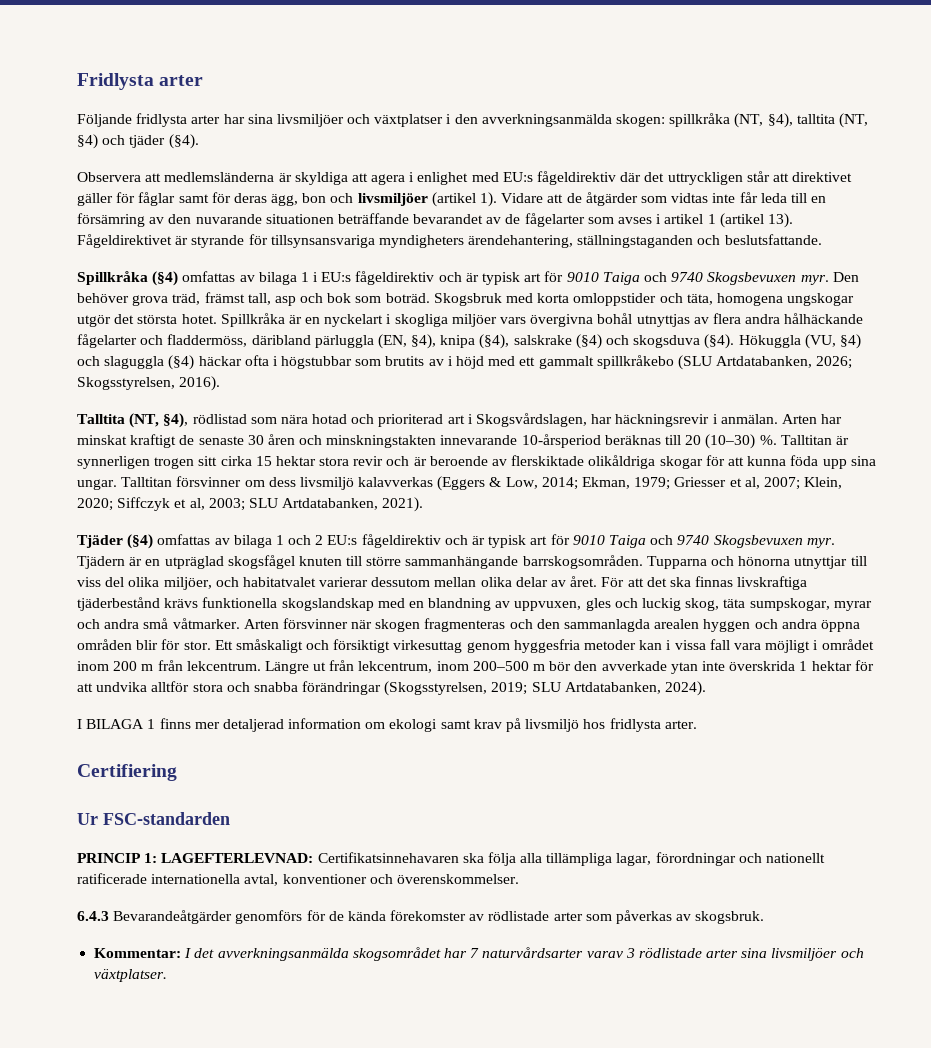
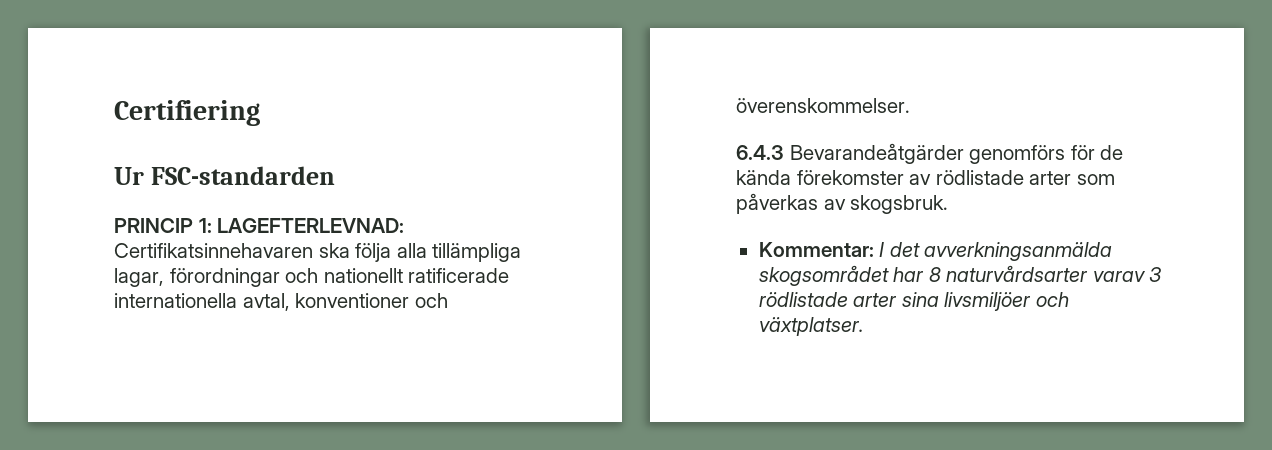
[77,73,204,90] [77,113,868,128] [77,134,199,149] [77,171,853,185] [77,192,827,207] [77,213,793,228] [77,234,822,248] [77,271,859,286] [77,292,855,306] [77,313,864,327] [77,334,861,349] [77,355,853,370] [77,376,221,391] [77,413,843,428] [77,434,849,449] [77,455,876,469] [77,476,843,491] [77,497,424,512] [77,534,835,549] [77,555,867,569] [77,576,808,590] [77,597,872,611] [77,618,860,632] [77,639,874,653] [77,660,874,674] [77,681,707,696] [77,718,697,732] Fridlysta arter // Följande fridlysta arter har sina livsmiljöer och växtplatser i den avverkningsanmälda skogen: spillkråka (NT, §4), talltita (NT, §4) och tjäder (§4). // Observera att medlemsländerna är skyldiga att agera i enlighet med EU:s fågeldirektiv där det uttryckligen står att direktivet gäller för fåglar samt för deras ägg, bon och livsmiljöer (artikel 1). Vidare att de åtgärder som vidtas inte får leda till en försämring av den nuvarande situationen beträffande bevarandet av de fågelarter som avses i artikel 1 (artikel 13). Fågeldirektivet är styrande för tillsynsansvariga myndigheters ärendehantering, ställningstaganden och beslutsfattande. // Spillkråka (§4) omfattas av bilaga 1 i EU:s fågeldirektiv och är typisk art för 9010 Taiga och 9740 Skogsbevuxen myr. Den behöver grova träd, främst tall, asp och bok som boträd. Skogsbruk med korta omloppstider och täta, homogena ungskogar utgör det största hotet. Spillkråka är en nyckelart i skogliga miljöer vars övergivna bohål utnyttjas av flera andra hålhäckande fågelarter och fladdermöss, däribland pärluggla (EN, §4), knipa (§4), salskrake (§4) och skogsduva (§4). Hökuggla (VU, §4) och slaguggla (§4) häckar ofta i högstubbar som brutits av i höjd med ett gammalt spillkråkebo (SLU Artdatabanken, 2026; Skogsstyrelsen, 2016). // Talltita (NT, §4), rödlistad som nära hotad och prioriterad art i Skogsvårdslagen, har häckningsrevir i anmälan. Arten har minskat kraftigt de senaste 30 åren och minskningstakten innevarande 10-årsperiod beräknas till 20 (10–30) %. Talltitan är synnerligen trogen sitt cirka 15 hektar stora revir och är beroende av flerskiktade olikåldriga skogar för att kunna föda upp sina ungar. Talltitan försvinner om dess livsmiljö kalavverkas (Eggers & Low, 2014; Ekman, 1979; Griesser et al, 2007; Klein, 2020; Siffczyk et al, 2003; SLU Artdatabanken, 2021). // Tjäder (§4) omfattas av bilaga 1 och 2 EU:s fågeldirektiv och är typisk art för 9010 Taiga och 9740 Skogsbevuxen myr. Tjädern är en utpräglad skogsfågel knuten till större sammanhängande barrskogsområden. Tupparna och hönorna utnyttjar till viss del olika miljöer, och habitatvalet varierar dessutom mellan olika delar av året. För att det ska finnas livskraftiga tjäderbestånd krävs funktionella skogslandskap med en blandning av uppvuxen, gles och luckig skog, täta sumpskogar, myrar och andra små våtmarker. Arten försvinner när skogen fragmenteras och den sammanlagda arealen hyggen och andra öppna områden blir för stor. Ett småskaligt och försiktigt virkesuttag genom hyggesfria metoder kan i vissa fall vara möjligt i området inom 200 m från lekcentrum. Längre ut från lekcentrum, inom 200–500 m bör den avverkade ytan inte överskrida 1 hektar för att undvika alltför stora och snabba förändringar (Skogsstyrelsen, 2019; SLU Artdatabanken, 2024). // I BILAGA 1 finns mer detaljerad information om ekologi samt krav på livsmiljö hos fridlysta arter. // -> (114, 113) none
[470,948,480,958] 7 -> [928,267,941,282] 8

